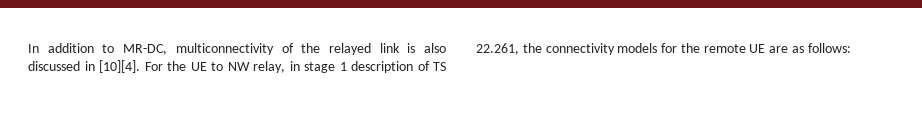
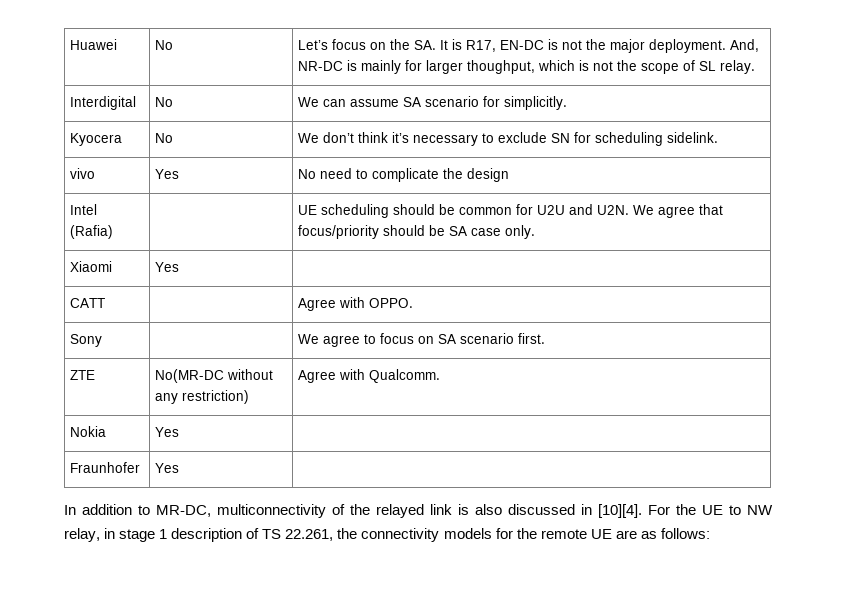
(28, 48) none -> [70,39,118,50] [155,40,174,50] [298,39,760,53] [298,60,756,74] [70,96,137,110] [155,97,174,107] [298,96,568,110] [70,133,123,146] [155,133,174,143] [298,132,719,146] [70,168,96,179] [155,169,180,179] [298,168,510,182] [70,204,98,215] [70,225,114,239] [298,204,724,218] [298,225,536,239] [70,261,113,272] [155,262,180,272] [70,298,106,308] [298,297,414,311] [70,334,103,347] [298,333,546,347] [70,370,96,380] [155,369,274,383] [155,390,250,404] [298,369,441,383] [70,426,107,437] [155,427,180,437] [70,462,141,473] [155,463,180,473] Huawei | No | Let’s focus on the SA. It is R17, EN-DC is not the major deployment. And, NR-DC is mainly for larger thoughput, which is not the scope of SL relay. // Interdigital | No | We can assume SA scenario for simplicitly. // Kyocera | No | We don’t think it’s necessary to exclude SN for scheduling sidelink. // vivo | Yes | No need to complicate the design // Intel (Rafia) | | UE scheduling should be common for U2U and U2N. We agree that focus/priority should be SA case only. // Xiaomi | Yes | // CATT | | Agree with OPPO. // Sony | | We agree to focus on SA scenario first. // ZTE | No(MR-DC without any restriction) | Agree with Qualcomm. // Nokia | Yes | // Fraunhofer | Yes | //

